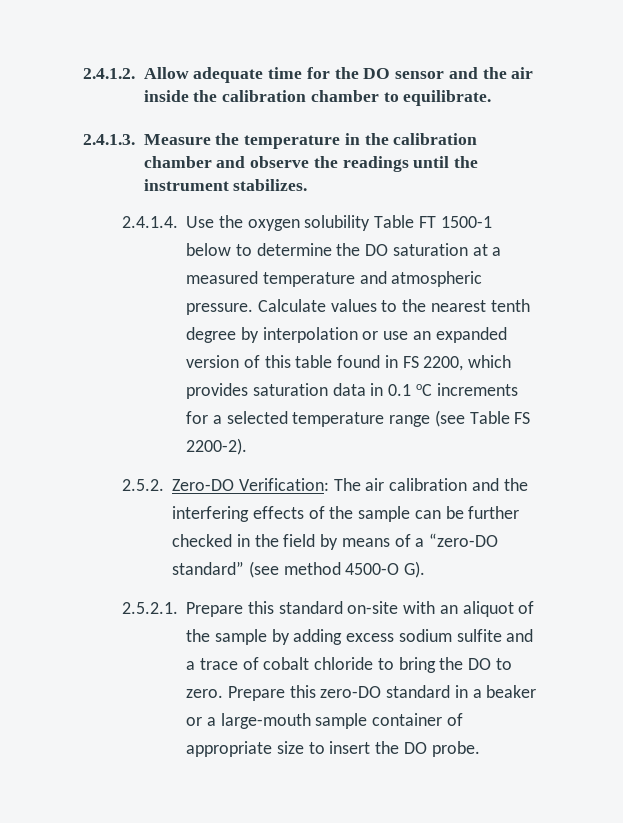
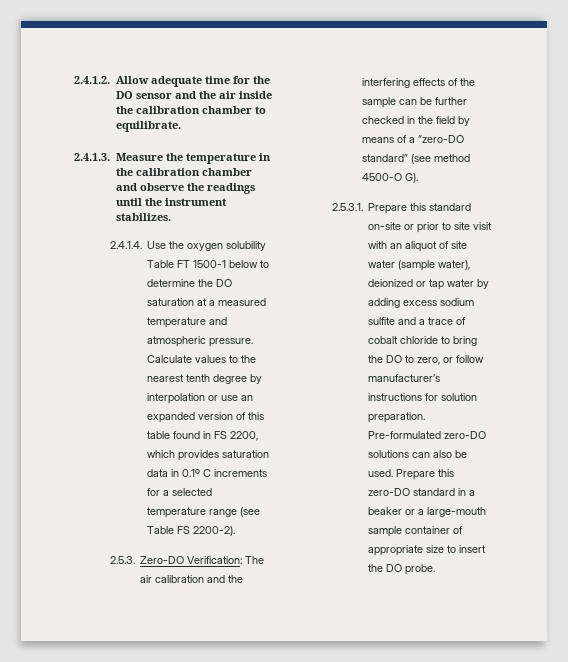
[388,384,432,396] 0.1 oC -> [182,469,212,477] 0.1º C
[121,479,164,491] 2.5.2. -> [109,556,135,564] 2.5.3.
[121,602,178,614] 2.5.2.1. -> [331,203,363,211] 2.5.3.1.
[403,601,535,617] [186,629,268,645] with an aliquot of the sample -> [404,222,493,233] [368,241,468,252] [368,260,471,271] [368,279,475,290] or prior to site visit with an aliquot of site water (sample water), deionized or tap water
[186,689,224,698] zero. -> [417,355,485,365] [368,374,441,382] [368,393,478,401] [368,412,426,423] [368,431,487,439] [368,450,468,458] [368,469,394,477] zero, or follow manufacturer’s instructions for solution preparation. Pre-formulated zero-DO solutions can also be used.

